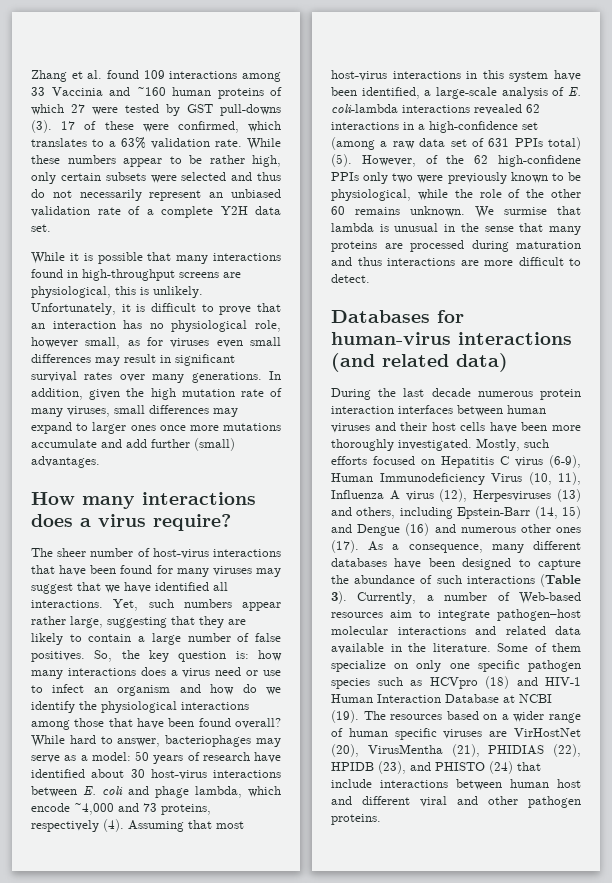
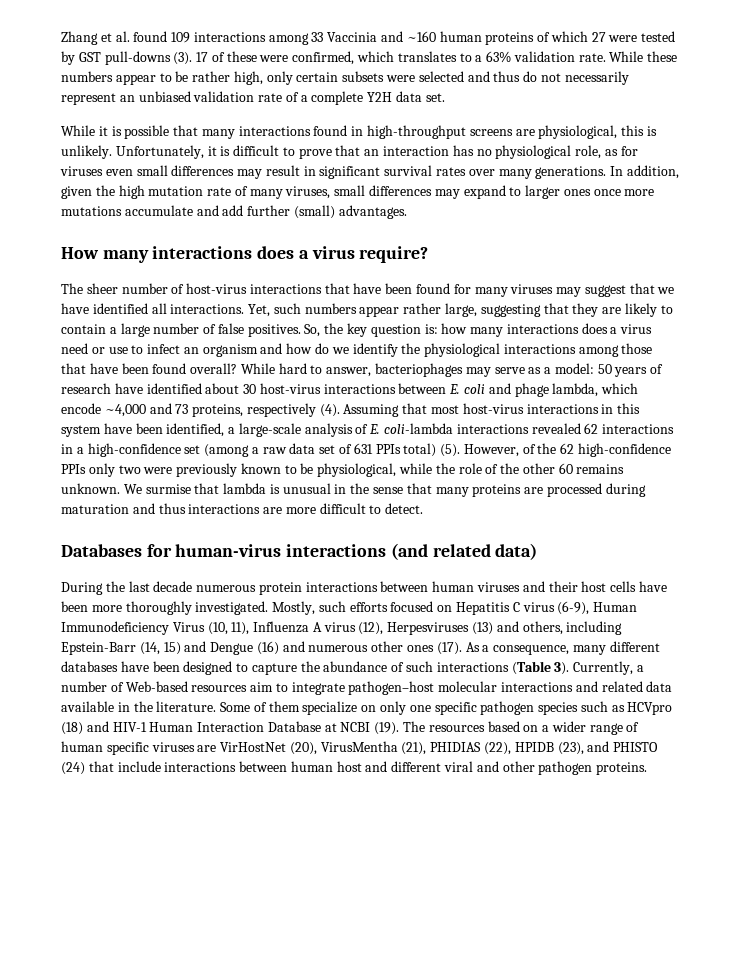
[31,337,121,349] however small, -> (602, 152) none
[498,155,581,167] high-confidene -> [578,443,672,457] high-confidence
[331,405,453,414] interaction interfaces -> [305,582,378,592] interactions

